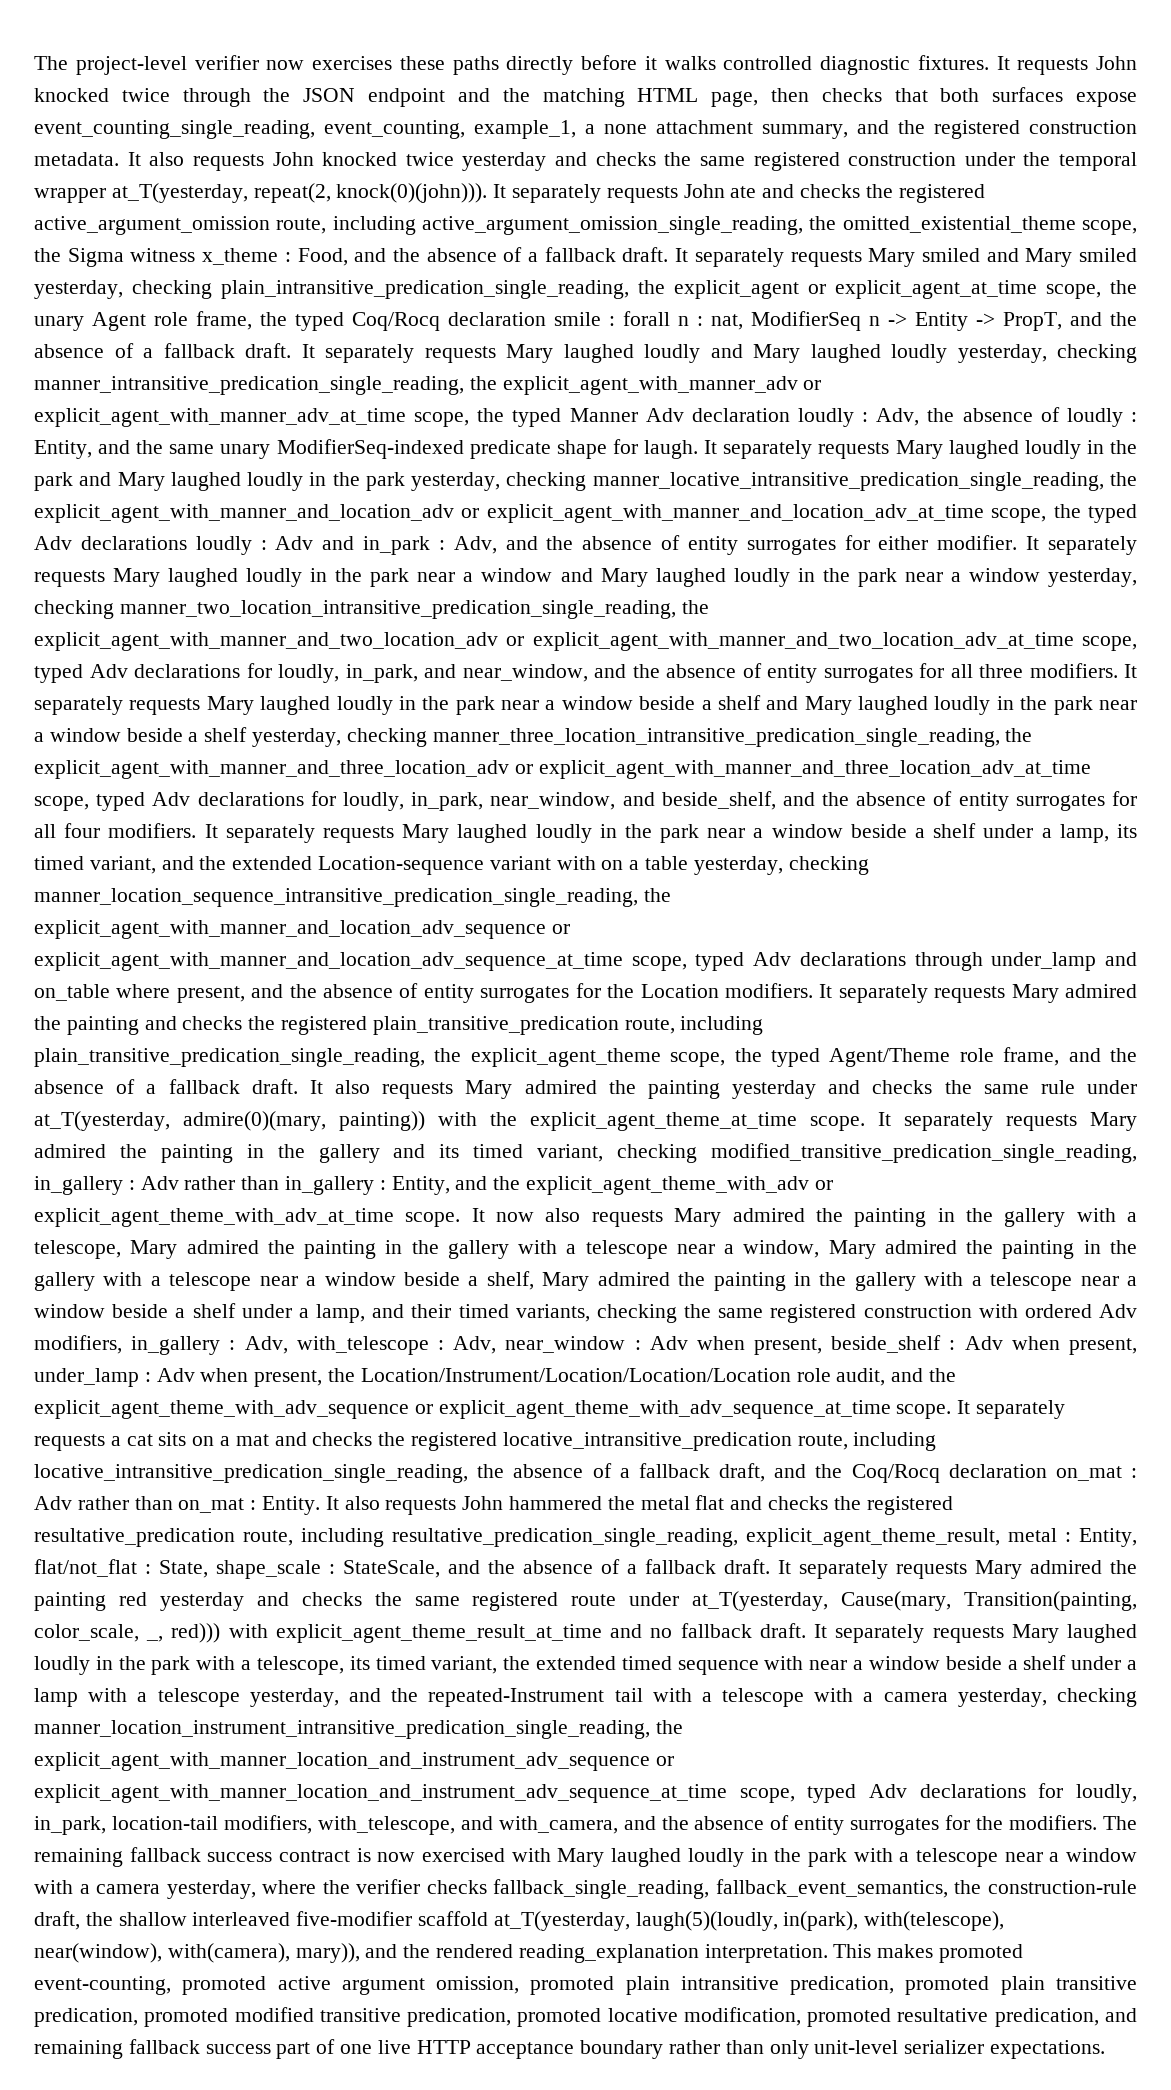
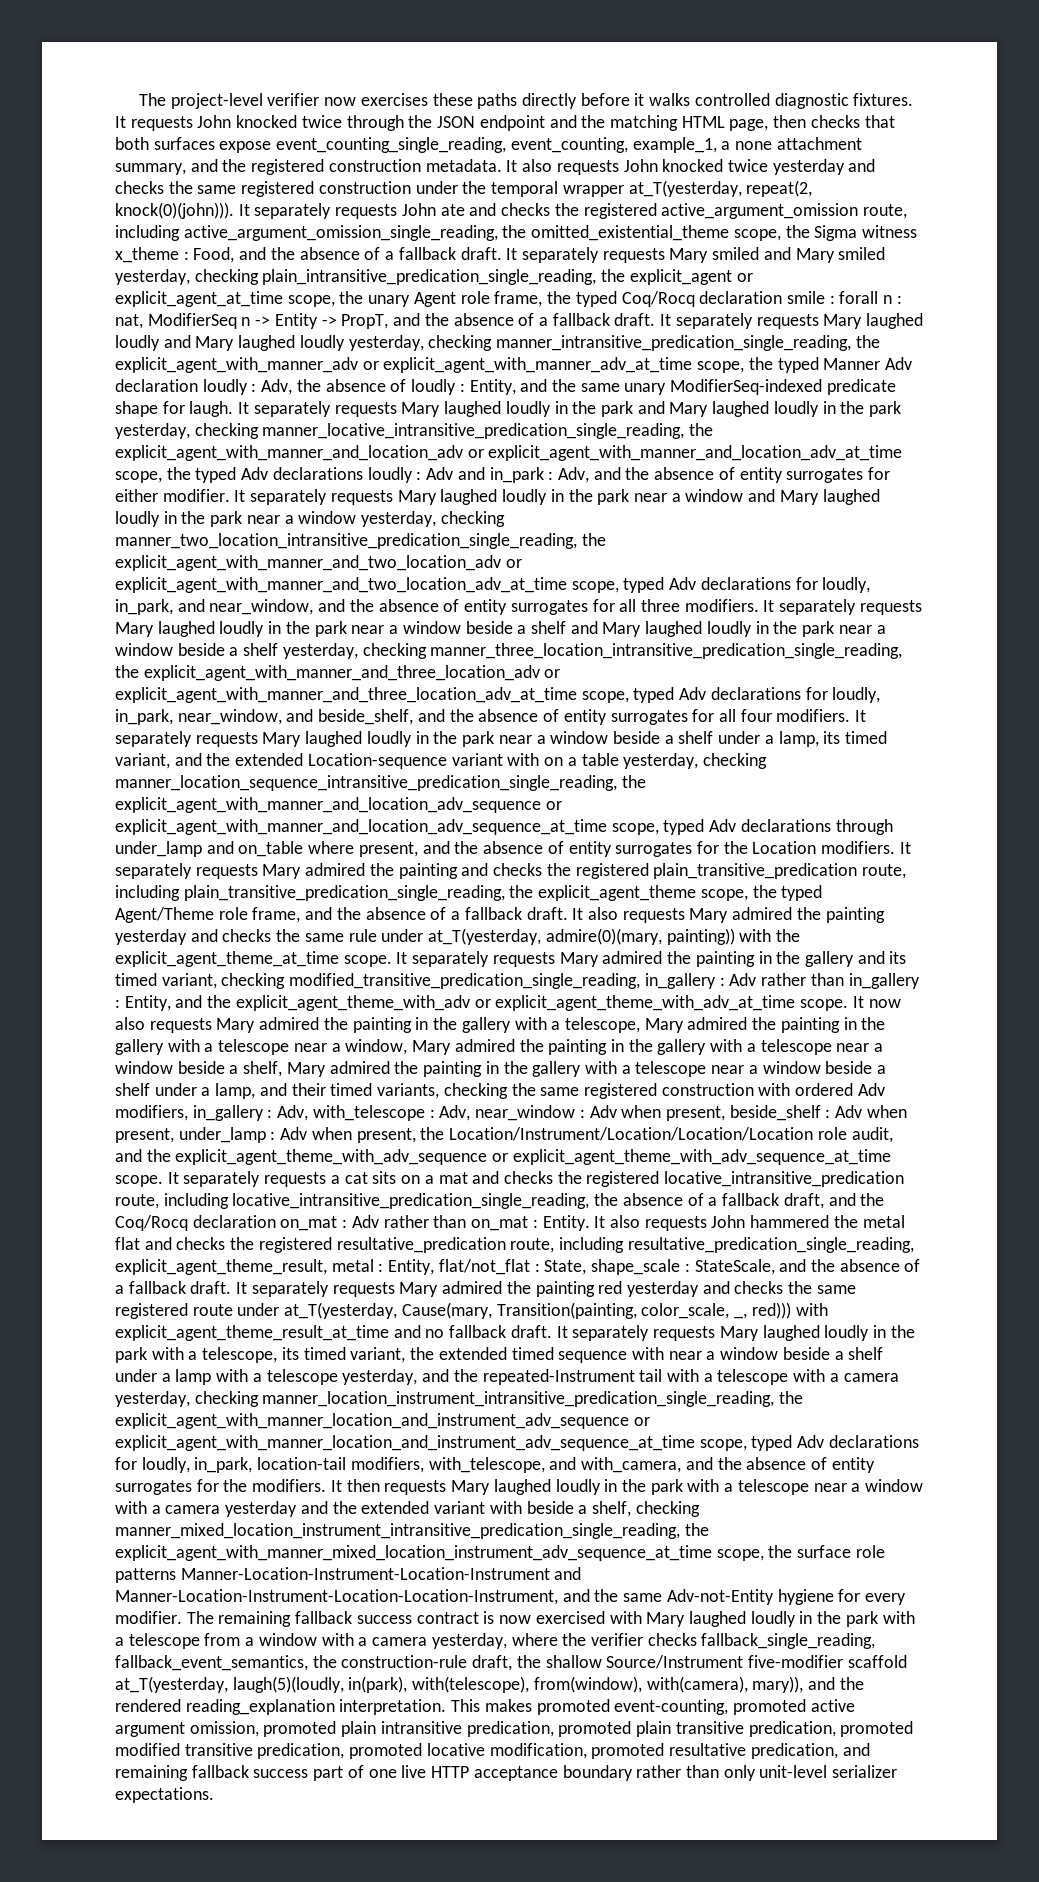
(1098, 1822) none -> [330,1479,924,1495] [115,1501,700,1517] [115,1523,709,1539] [115,1545,885,1561] [115,1567,582,1583] [115,1589,907,1605] [115,1611,182,1624] It then requests Mary laughed loudly in the park with a telescope near a window with a camera yesterday and the extended variant with beside a shelf, checking manner_mixed_location_instrument_intransitive_predication_single_reading, the explicit_agent_with_manner_mixed_location_instrument_adv_sequence_at_time scope, the surface role patterns Manner-Location-Instrument-Location-Instrument and Manner-Location-Instrument-Location-Location-Instrument, and the same Adv-not-Entity hygiene for every modifier.
[1004,1852,1043,1862] near -> [204,1633,241,1646] from
[192,1912,291,1926] interleaved -> [606,1655,744,1669] Source/Instrument
[34,1943,162,1963] near(window), -> [533,1676,642,1693] from(window),

